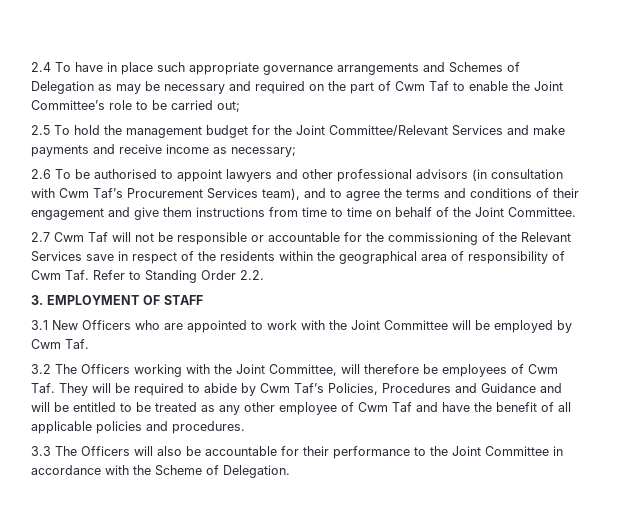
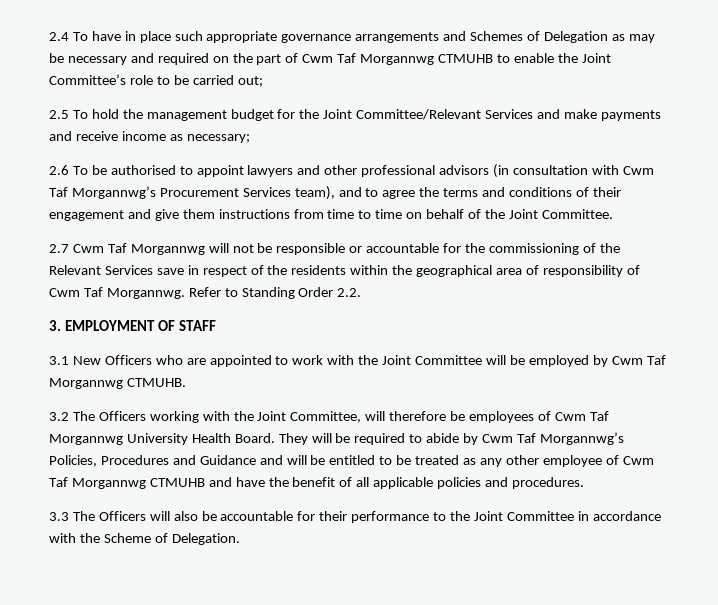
(449, 86) none -> [360,54,494,65] Morgannwg CTMUHB
[93,188,123,198] Taf’s -> [49,186,156,199] Taf Morgannwg’s
(108, 237) none -> [130,244,205,255] Morgannwg
[65,270,89,280] Taf. -> [83,287,185,299] Taf Morgannwg.
[65,339,89,349] Taf. -> [646,355,666,365] [49,378,186,389] Taf Morgannwg CTMUHB.
[31,383,55,393] Taf. -> [589,411,609,421] [49,433,275,445] Taf Morgannwg University Health Board.
[294,383,324,393] Taf’s -> [516,432,624,445] Taf Morgannwg’s
(412, 407) none -> [71,478,205,489] Morgannwg CTMUHB

